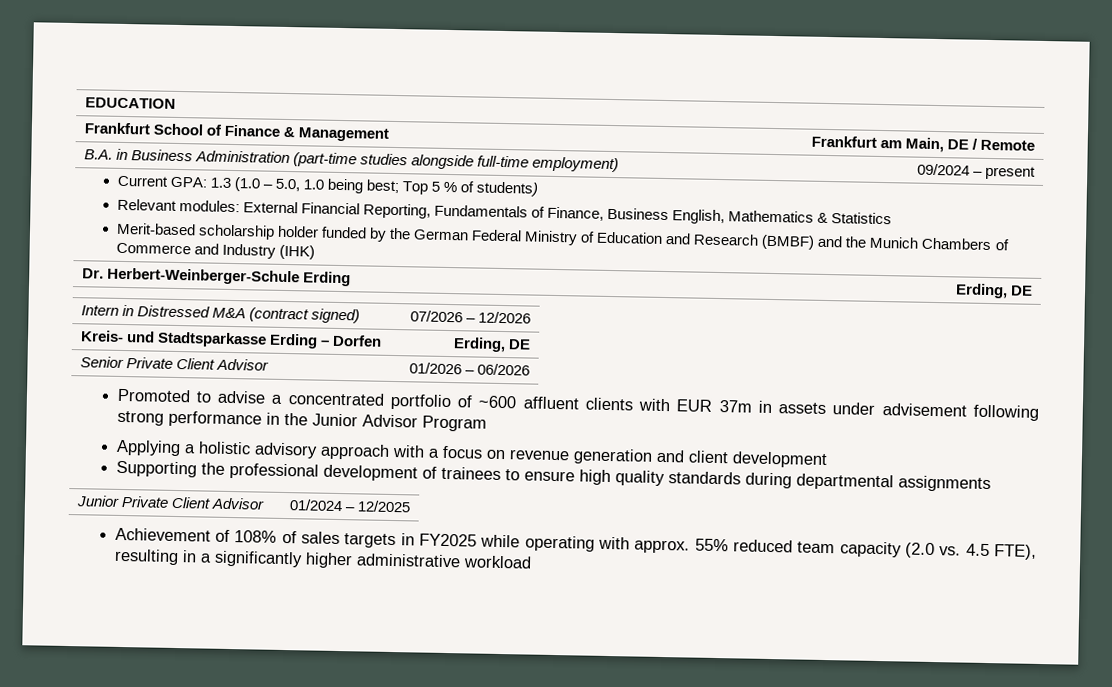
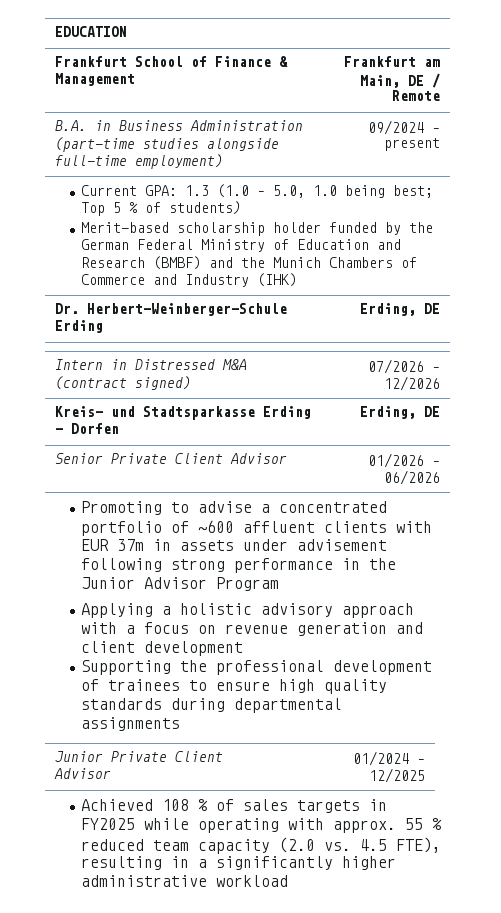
[116,198,893,225] // Relevant modules: External Financial Reporting, Fundamentals of Finance, Business English, Mathematics & Statistics -> (241, 208) none
[116,388,191,403] Promoted -> [81,501,163,515] Promoting
[114,527,278,543] Achievement of 108% -> [81,799,209,811] Achieved 108 %
[694,538,729,552] 55% -> [405,818,443,830] 55 %

